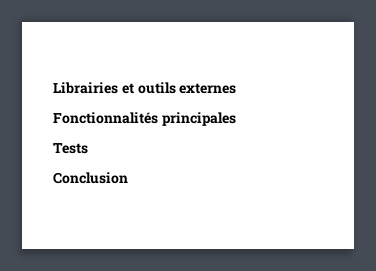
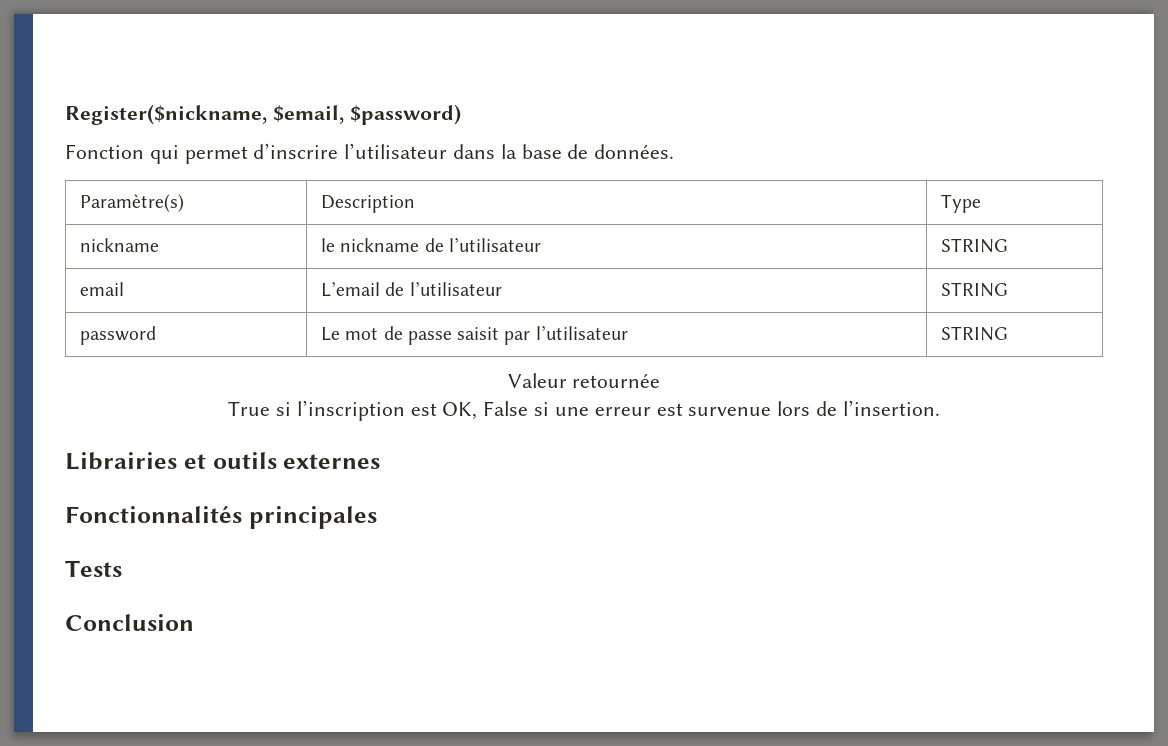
(53, 88) none -> [65,104,461,125] [65,143,675,164] [80,194,185,212] [321,195,416,213] [941,194,982,213] [80,238,160,252] [321,238,541,252] [941,238,1009,253] [80,282,125,296] [321,282,502,297] [941,282,1009,297] [80,326,157,345] [321,326,628,345] [941,326,1009,341] [507,373,661,388] [228,400,940,421] Register($nickname, $email, $password) // Fonction qui permet d’inscrire l’utilisateur dans la base de données. // Paramètre(s) | Description | Type // nickname | le nickname de l’utilisateur | STRING // email | L’email de l’utilisateur | STRING // password | Le mot de passe saisit par l’utilisateur | STRING // Valeur retournée // True si l’inscription est OK, False si une erreur est survenue lors de l’insertion. //

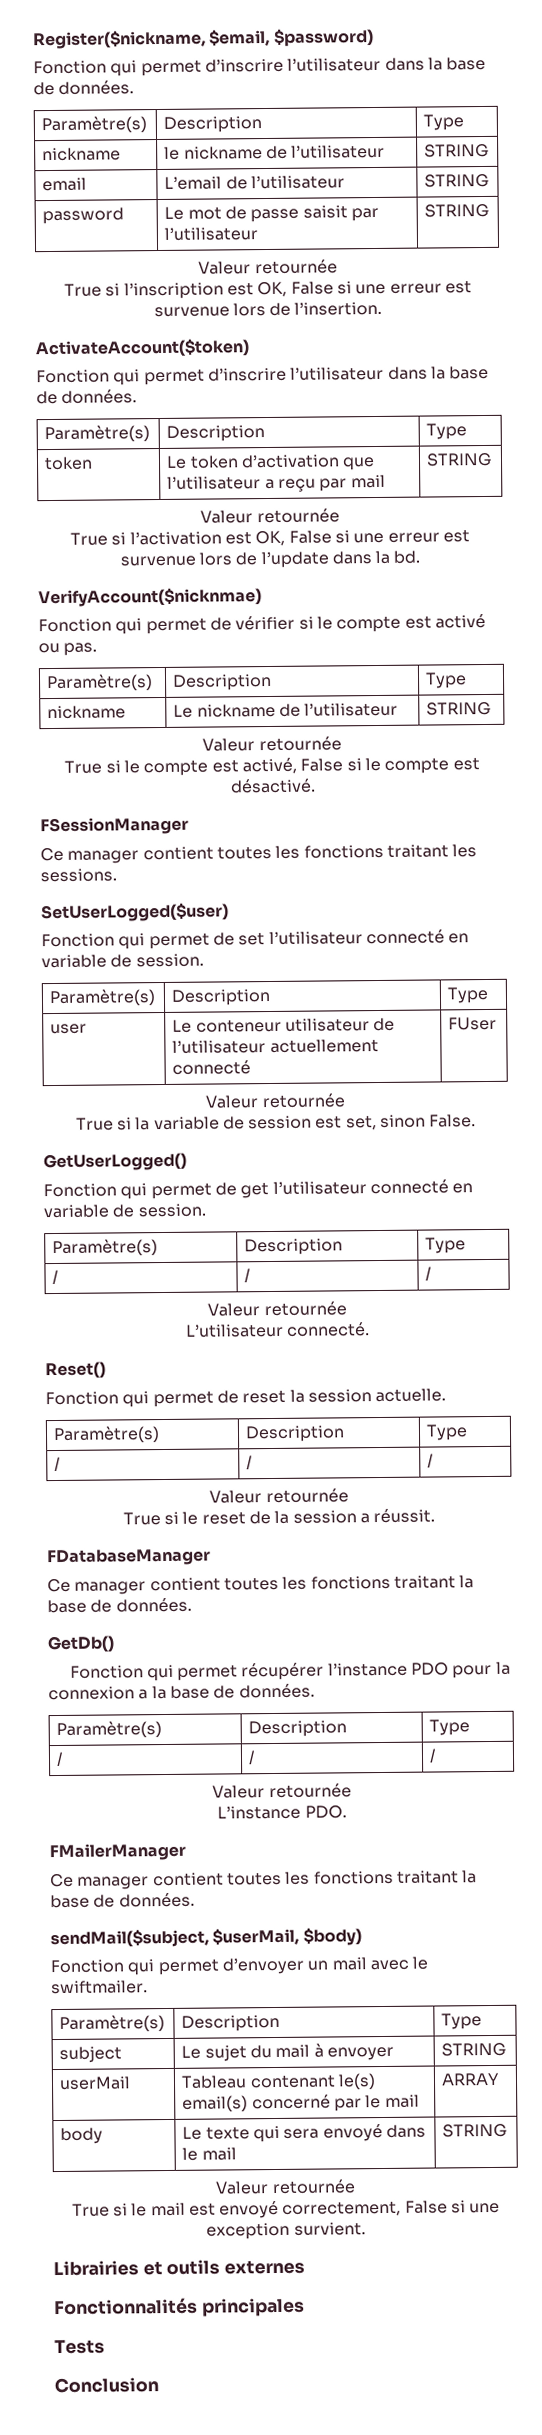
(940, 408) none -> [35,338,250,358] [36,365,490,386] [36,389,138,405] [44,425,151,443] [166,425,266,442] [426,423,468,440] [44,456,94,471] [166,454,376,471] [167,474,386,492] [426,452,493,467] [200,508,340,524] [70,529,470,547] [119,550,421,569] [38,587,262,608] [38,613,486,635] [38,642,98,656] [46,674,154,692] [172,673,273,691] [425,672,468,689] [47,705,127,720] [173,702,399,718] [426,701,492,716] [202,736,342,752] [64,757,480,777] [229,778,316,794] [40,816,189,836] [40,844,478,864] [40,868,117,883] [41,902,229,923] [41,929,470,950] [41,953,204,969] [49,989,157,1007] [171,988,272,1006] [447,986,490,1004] [50,1023,88,1035] [172,1017,396,1033] [172,1038,379,1054] [172,1060,252,1075] [448,1016,498,1031] [205,1093,345,1109] [75,1114,477,1131] [43,1152,187,1172] [43,1179,474,1200] [43,1203,206,1219] [52,1239,159,1257] [244,1238,344,1256] [425,1237,467,1254] [52,1269,60,1285] [244,1268,252,1283] [425,1266,433,1281] [207,1301,347,1317] [184,1322,371,1338] [45,1361,106,1379] [45,1388,447,1408] [53,1426,161,1444] [245,1425,346,1443] [426,1424,469,1441] [54,1456,62,1472] [246,1455,254,1470] [427,1453,435,1468] [209,1488,349,1504] [122,1508,436,1526] [47,1548,211,1567] [47,1575,475,1595] [47,1597,192,1614] [47,1635,115,1653] [69,1661,511,1682] [48,1683,315,1701] [56,1721,163,1739] [248,1720,348,1738] [429,1719,471,1736] [56,1751,65,1767] [248,1750,257,1765] [429,1748,438,1763] [212,1783,352,1799] [217,1805,347,1820] [49,1842,186,1862] [50,1870,478,1890] [50,1892,195,1909] [50,1927,362,1949] [50,1956,429,1976] [51,1980,148,1995] [59,2015,166,2032] [181,2014,281,2032] [441,2013,483,2030] [59,2046,123,2063] [181,2043,394,2062] [441,2042,507,2057] [59,2076,132,2090] [181,2073,376,2090] [182,2094,420,2112] [441,2072,501,2086] [60,2127,104,2144] [182,2124,426,2143] [182,2147,237,2161] [442,2123,508,2138] [215,2179,356,2195] [71,2200,501,2219] [206,2222,366,2240] // ActivateAccount($token) // Fonction qui permet d’inscrire l’utilisateur dans la base de données. // Paramètre(s) | Description | Type // token | Le token d’activation que l’utilisateur a reçu par mail | STRING // Valeur retournée // True si l’activation est OK, False si une erreur est survenue lors de l’update dans la bd. // VerifyAccount($nicknmae) // Fonction qui permet de vérifier si le compte est activé ou pas. // Paramètre(s) | Description | Type // nickname | Le nickname de l’utilisateur | STRING // Valeur retournée // True si le compte est activé, False si le compte est désactivé. // FSessionManager // Ce manager contient toutes les fonctions traitant les sessions. // SetUserLogged($user) // Fonction qui permet de set l’utilisateur connecté en variable de session. // Paramètre(s) | Description | Type // user | Le conteneur utilisateur de l’utilisateur actuellement connecté | FUser // Valeur retournée // True si la variable de session est set, sinon False. // GetUserLogged() // Fonction qui permet de get l’utilisateur connecté en variable de session. // Paramètre(s) | Description | Type // / | / | / // Valeur retournée // L’utilisateur connecté. // Reset() // Fonction qui permet de reset la session actuelle. // Paramètre(s) | Description | Type // / | / | / // Valeur retournée // True si le reset de la session a réussit. // FDatabaseManager // Ce manager contient toutes les fonctions traitant la base de données. // GetDb() // Fonction qui permet récupérer l’instance PDO pour la connexion a la base de données. // Paramètre(s) | Description | Type // / | / | / // Valeur retournée // L’instance PDO. // FMailerManager // Ce manager contient toutes les fonctions traitant la base de données. // sendMail($subject, $userMail, $body) // Fonction qui permet d’envoyer un mail avec le swiftmailer. // Paramètre(s) | Description | Type // subject | Le sujet du mail à envoyer | STRING // userMail | Tableau contenant le(s) email(s) concerné par le mail | ARRAY // body | Le texte qui sera envoyé dans le mail | STRING // Valeur retournée // True si le mail est envoyé correctement, False si une exception survient.

